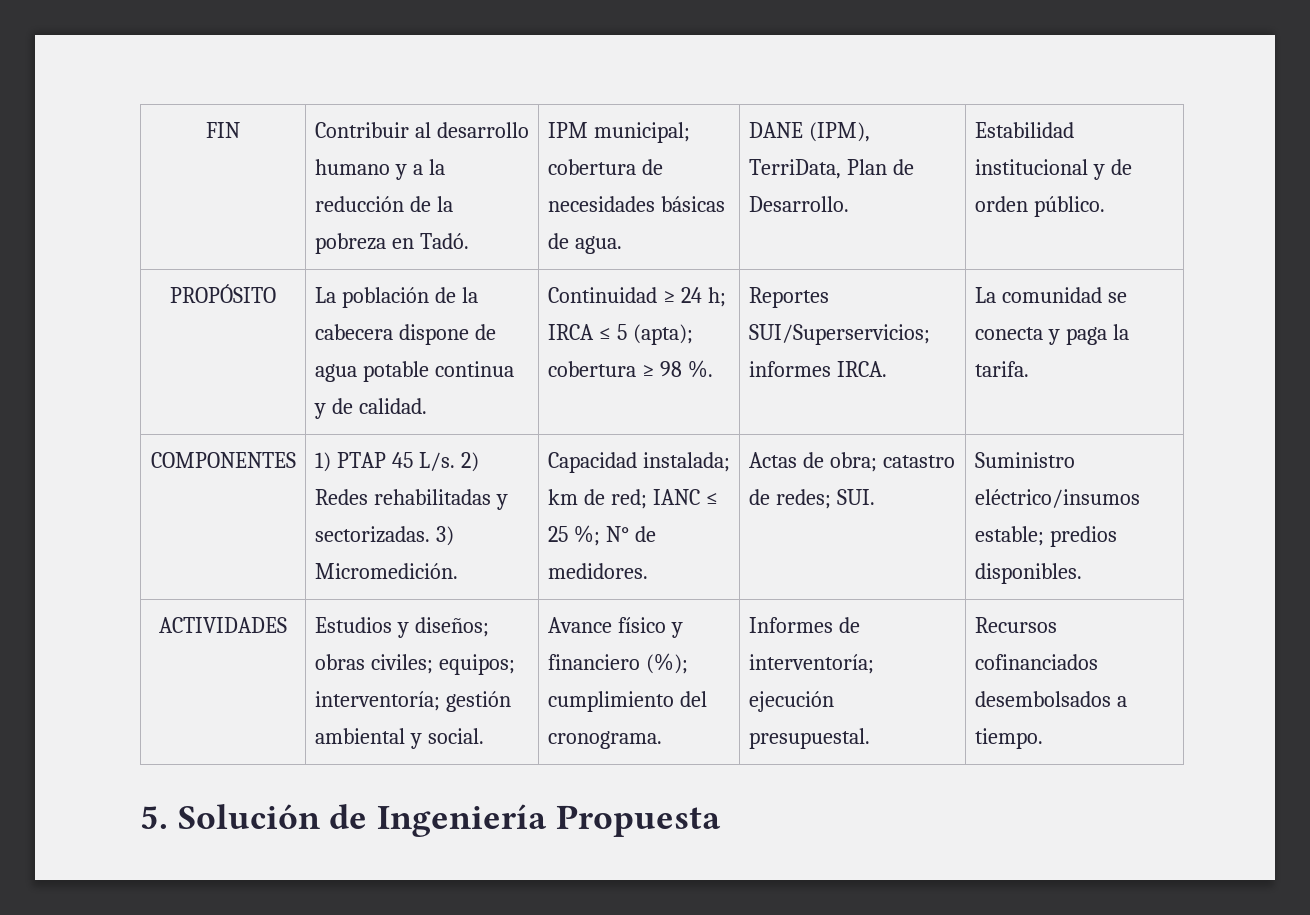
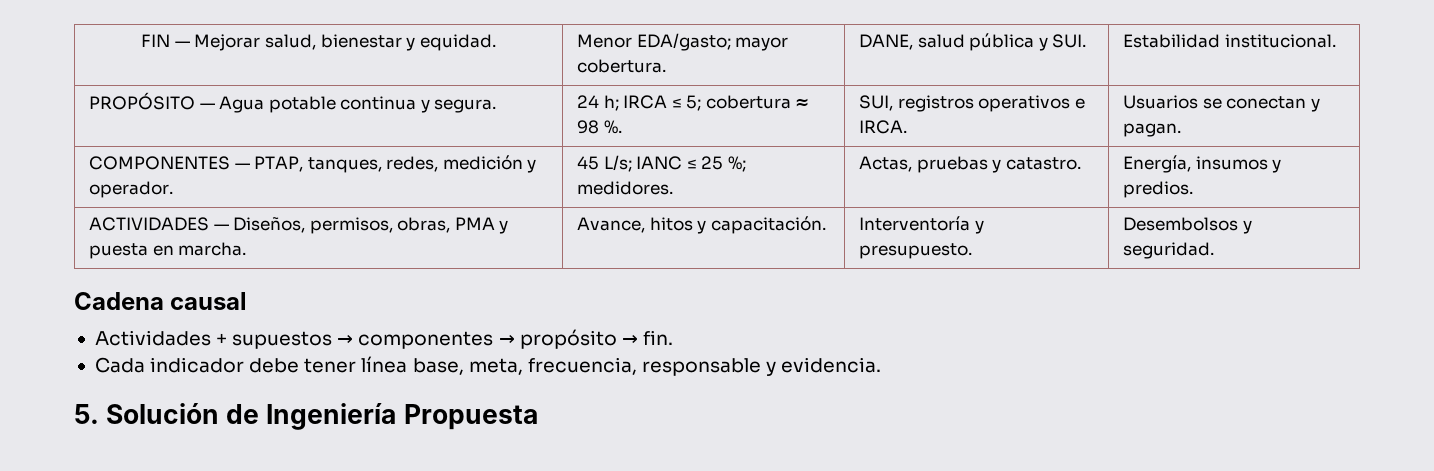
[314,122,529,138] [314,159,445,180] [314,196,453,212] [314,233,469,254] [547,122,690,143] [547,159,663,175] [547,196,725,212] [547,233,622,254] [748,122,870,142] [748,159,914,179] [748,196,849,212] [974,122,1074,138] [974,159,1132,180] [974,196,1105,217] [170,284,276,303] [314,287,478,308] [314,324,496,345] [314,361,514,382] [313,398,427,419] [547,287,726,307] [547,324,693,345] [547,360,713,378] [748,287,829,308] [748,324,930,345] [748,361,887,377] [974,287,1127,303] [974,324,1129,345] [974,361,1029,377] [150,452,296,468] [314,452,479,472] [314,489,508,510] [314,526,454,546] [314,563,458,579] [547,452,730,473] [547,489,647,509] | Contribuir al desarrollo humano y a la reducción de la pobreza en Tadó. | IPM municipal; cobertura de necesidades básicas de agua. | DANE (IPM), TerriData, Plan de Desarrollo. | Estabilidad institucional y de orden público. // PROPÓSITO | La población de la cabecera dispone de agua potable continua y de calidad. | Continuidad ≥ 24 h; IRCA ≤ 5 (apta); cobertura ≥ 98 %. | Reportes SUI/Superservicios; informes IRCA. | La comunidad se conecta y paga la tarifa. // COMPONENTES | 1) PTAP 45 L/s. 2) Redes rehabilitadas y sectorizadas. 3) Micromedición. | Capacidad instalada; km de red; -> [174,34,496,51] [576,33,789,51] [576,59,666,73] [858,33,1087,51] [1122,34,1336,48] [88,92,497,113] [576,95,810,111] [576,120,622,134] [858,95,1085,112] [858,120,907,134] [1122,95,1320,112] [1122,123,1181,137] [88,155,537,173] [88,181,173,198] [576,155,632,172] — Mejorar salud, bienestar y equidad. | Menor EDA/gasto; mayor cobertura. | DANE, salud pública y SUI. | Estabilidad institucional. // PROPÓSITO — Agua potable continua y segura. | 24 h; IRCA ≤ 5; cobertura ≈ 98 %. | SUI, registros operativos e IRCA. | Usuarios se conectan y pagan. // COMPONENTES — PTAP, tanques, redes, medición y operador. | 45 L/s;
[605,526,656,542] N° de -> (746, 164) none
[748,452,955,472] [748,489,875,509] [974,452,1075,468] [974,489,1140,508] [974,526,1117,547] [974,563,1082,584] [159,617,287,633] [314,617,489,638] [314,654,515,675] [314,691,511,712] [314,728,484,749] [547,617,683,638] [547,653,688,674] [547,691,707,712] [547,731,662,749] [748,617,860,633] [748,654,874,674] [748,691,834,712] [748,728,870,749] [974,617,1057,633] [974,654,1098,670] [974,691,1127,707] [974,728,1043,749] Actas de obra; catastro de redes; SUI. | Suministro eléctrico/insumos estable; predios disponibles. // ACTIVIDADES | Estudios y diseños; obras civiles; equipos; interventoría; gestión ambiental y social. | Avance físico y financiero (%); cumplimiento del cronograma. | Informes de interventoría; ejecución presupuestal. | Recursos cofinanciados desembolsados a tiempo. -> [858,156,1081,173] [1122,155,1282,173] [1122,181,1193,198] [88,217,509,234] [88,242,247,259] [576,216,826,234] [858,216,984,234] [858,243,972,259] [1122,217,1252,234] [1122,242,1214,259] [74,292,248,310] [94,329,673,349] [94,356,882,376] Actas, pruebas y catastro. | Energía, insumos y predios. // ACTIVIDADES — Diseños, permisos, obras, PMA y puesta en marcha. | Avance, hitos y capacitación. | Interventoría y presupuesto. | Desembolsos y seguridad. // Cadena causal // Actividades + supuestos → componentes → propósito → fin. // Cada indicador debe tener línea base, meta, frecuencia, responsable y evidencia.

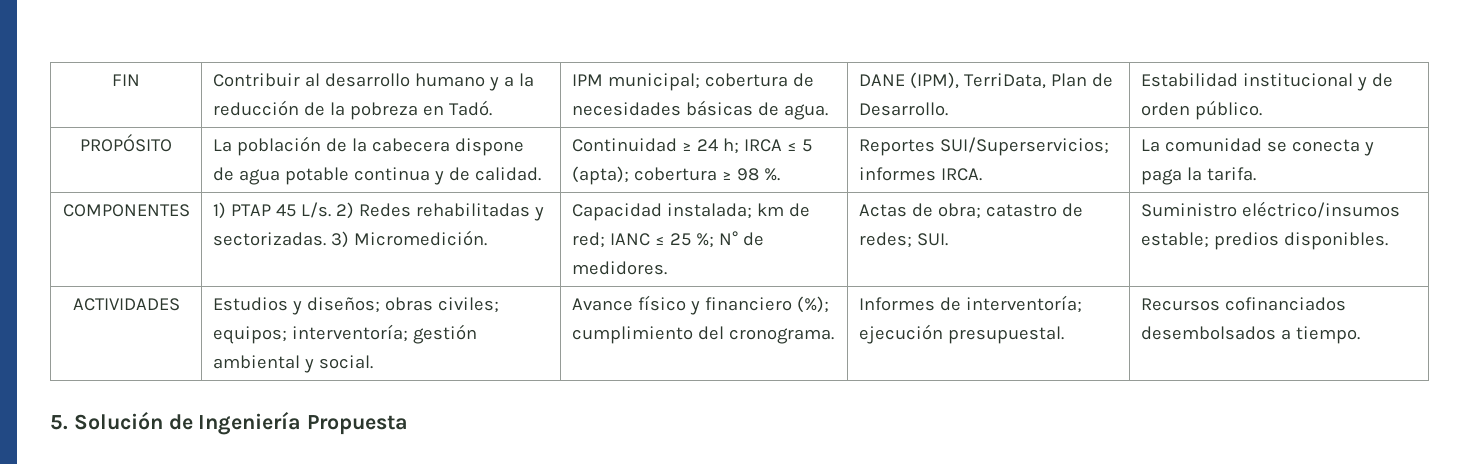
[174,34,496,51] [576,33,789,51] [576,59,666,73] [858,33,1087,51] [1122,34,1336,48] [88,92,497,113] [576,95,810,111] [576,120,622,134] [858,95,1085,112] [858,120,907,134] [1122,95,1320,112] [1122,123,1181,137] [88,155,537,173] [88,181,173,198] [576,155,632,172] — Mejorar salud, bienestar y equidad. | Menor EDA/gasto; mayor cobertura. | DANE, salud pública y SUI. | Estabilidad institucional. // PROPÓSITO — Agua potable continua y segura. | 24 h; IRCA ≤ 5; cobertura ≈ 98 %. | SUI, registros operativos e IRCA. | Usuarios se conectan y pagan. // COMPONENTES — PTAP, tanques, redes, medición y operador. | 45 L/s; -> [212,73,534,91] [212,100,492,120] [571,73,814,91] [571,100,828,120] [858,72,1113,89] [858,102,948,116] [1140,73,1393,91] [1140,100,1262,120] [80,134,172,152] [212,136,524,156] [212,167,541,185] [571,138,812,154] [571,166,780,185] [858,137,1109,156] [858,167,982,181] [1140,138,1374,156] [1140,167,1256,185] [62,204,190,217] [212,202,544,221] [212,230,487,248] [571,203,810,221] [571,232,605,248] | Contribuir al desarrollo humano y a la reducción de la pobreza en Tadó. | IPM municipal; cobertura de necesidades básicas de agua. | DANE (IPM), TerriData, Plan de Desarrollo. | Estabilidad institucional y de orden público. // PROPÓSITO | La población de la cabecera dispone de agua potable continua y de calidad. | Continuidad ≥ 24 h; IRCA ≤ 5 (apta); cobertura ≥ 98 %. | Reportes SUI/Superservicios; informes IRCA. | La comunidad se conecta y paga la tarifa. // COMPONENTES | 1) PTAP 45 L/s. 2) Redes rehabilitadas y sectorizadas. 3) Micromedición. | Capacidad instalada; km de red;
(746, 164) none -> [718,231,764,246] N° de
[858,156,1081,173] [1122,155,1282,173] [1122,181,1193,198] [88,217,509,234] [88,242,247,259] [576,216,826,234] [858,216,984,234] [858,243,972,259] [1122,217,1252,234] [1122,242,1214,259] [74,292,248,310] [94,329,673,349] [94,356,882,376] Actas, pruebas y catastro. | Energía, insumos y predios. // ACTIVIDADES — Diseños, permisos, obras, PMA y puesta en marcha. | Avance, hitos y capacitación. | Interventoría y presupuesto. | Desembolsos y seguridad. // Cadena causal // Actividades + supuestos → componentes → propósito → fin. // Cada indicador debe tener línea base, meta, frecuencia, responsable y evidencia. -> [858,203,1083,219] [858,232,948,248] [1140,201,1400,218] [1140,232,1388,250] [72,298,180,311] [212,297,499,315] [212,324,477,344] [212,355,373,373] [571,295,829,315] [571,326,834,344] [858,295,1082,313] [858,324,1064,344] [1140,297,1346,311] [1140,326,1360,344] Actas de obra; catastro de redes; SUI. | Suministro eléctrico/insumos estable; predios disponibles. // ACTIVIDADES | Estudios y diseños; obras civiles; equipos; interventoría; gestión ambiental y social. | Avance físico y financiero (%); cumplimiento del cronograma. | Informes de interventoría; ejecución presupuestal. | Recursos cofinanciados desembolsados a tiempo.

